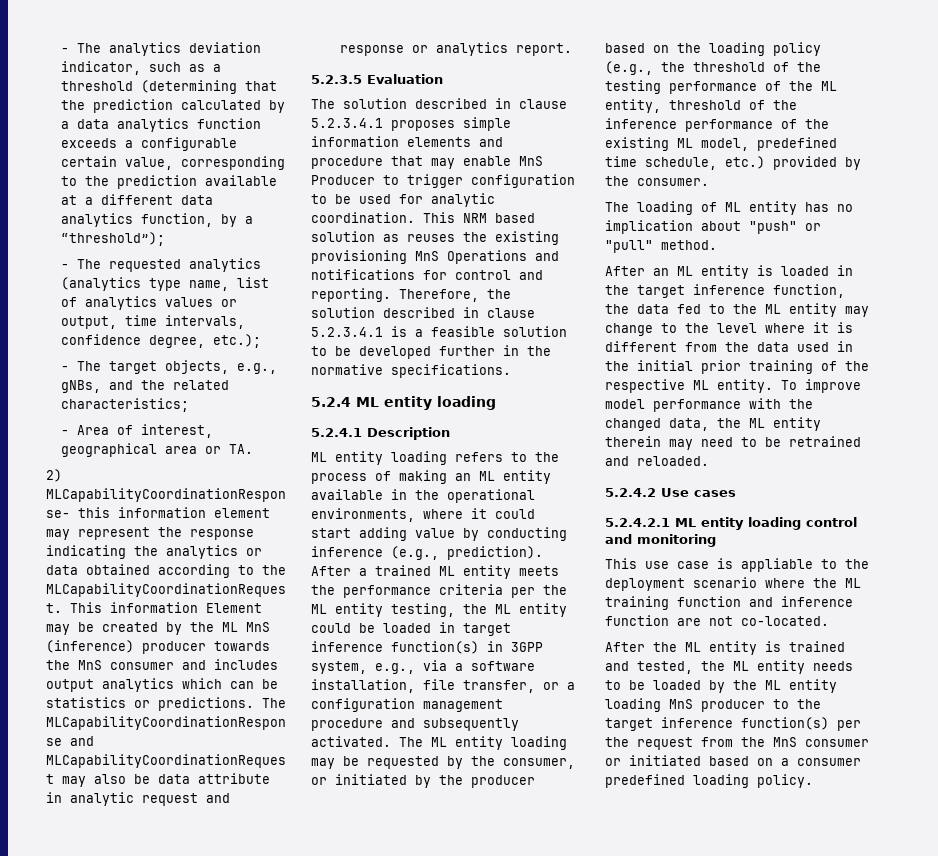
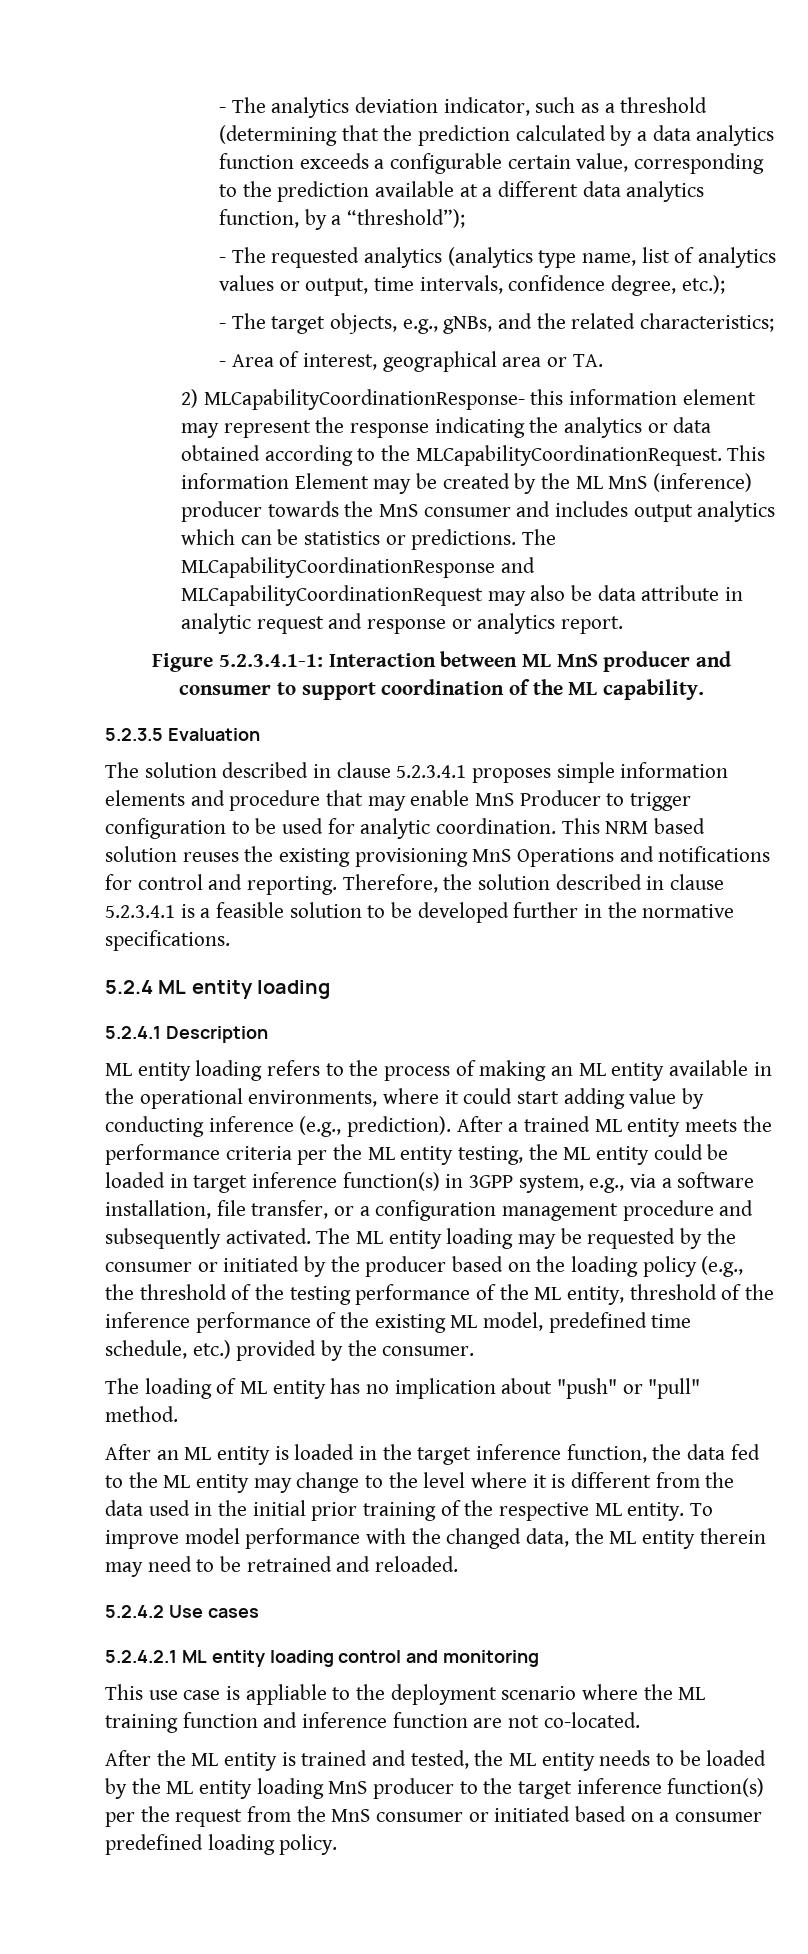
(573, 49) none -> [152,651,731,672] [179,679,704,700] // Figure 5.2.3.4.1-1: Interaction between ML MnS producer and consumer to support coordination of the ML capability.
[383,234,399,242] as -> (177, 854) none
[503,758,575,769] consumer, -> [105,1262,192,1272] consumer

